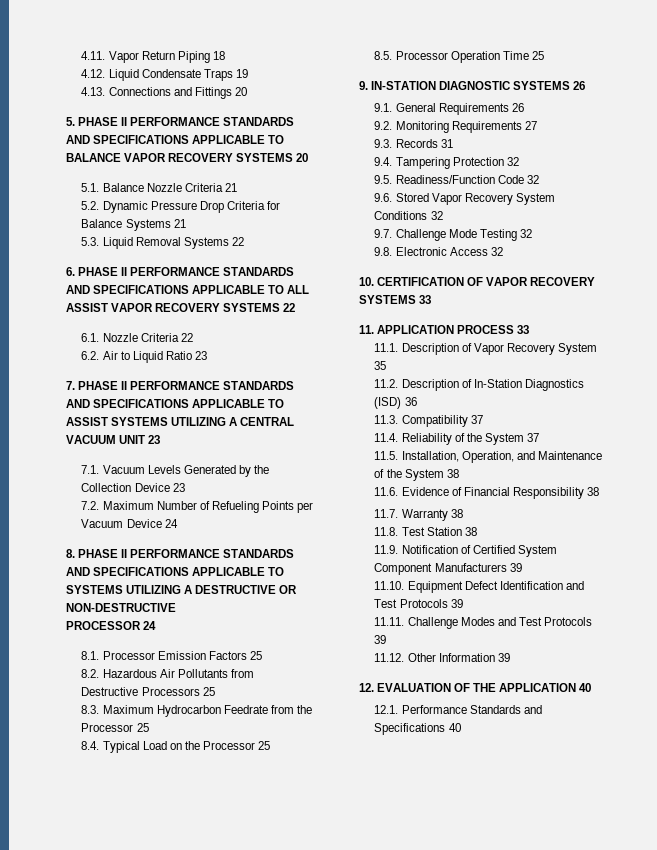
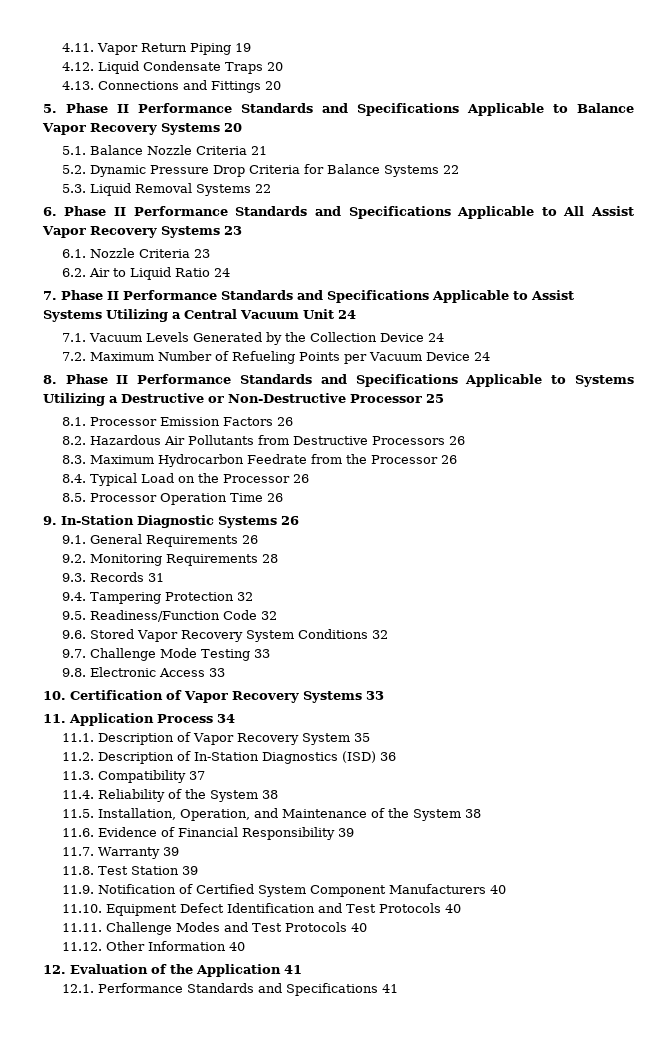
[212,51,225,60] 18 -> [234,43,251,52] 19
[235,69,248,78] 19 -> [266,62,283,71] 20
[77,117,295,126] [65,135,285,144] [65,153,294,162] PHASE II PERFORMANCE STANDARDS AND SPECIFICATIONS APPLICABLE TO BALANCE VAPOR RECOVERY SYSTEMS -> [65,103,635,116] [41,123,220,135] Phase II Performance Standards and Specifications Applicable to Balance Vapor Recovery Systems
[173,219,186,228] 21 -> [442,165,459,174] 22
[77,267,295,276] [65,285,310,294] [65,303,296,312] PHASE II PERFORMANCE STANDARDS AND SPECIFICATIONS APPLICABLE TO ALL ASSIST VAPOR RECOVERY SYSTEMS 22 -> [64,206,634,219] [41,226,242,238] Phase II Performance Standards and Specifications Applicable to All Assist Vapor Recovery Systems 23
[180,333,193,342] 22 -> [193,249,210,258] 23
[195,351,208,360] 23 -> [213,268,230,277] 24
[77,381,295,390] [65,399,285,408] [65,417,295,426] [65,435,160,444] PHASE II PERFORMANCE STANDARDS AND SPECIFICATIONS APPLICABLE TO ASSIST SYSTEMS UTILIZING A CENTRAL VACUUM UNIT 23 -> [60,290,574,303] [42,309,356,322] Phase II Performance Standards and Specifications Applicable to Assist Systems Utilizing a Central Vacuum Unit 24
[172,483,185,492] 23 -> [427,333,444,342] 24
[77,549,295,558] [65,567,285,576] [65,585,298,594] [65,603,176,612] [65,621,156,630] PHASE II PERFORMANCE STANDARDS AND SPECIFICATIONS APPLICABLE TO SYSTEMS UTILIZING A DESTRUCTIVE OR NON-DESTRUCTIVE // PROCESSOR 24 -> [65,374,634,387] [42,393,444,406] Phase II Performance Standards and Specifications Applicable to Systems Utilizing a Destructive or Non-Destructive Processor 25
[249,651,262,660] 25 -> [276,417,293,426] 26
[202,687,215,696] 25 -> [448,436,465,445] 26
[136,723,149,732] 25 -> [440,455,457,464] 26
[258,741,271,750] 25 -> [292,474,309,483] 26
[531,51,544,60] 25 -> [266,493,283,502] 26
[370,81,571,90] IN-STATION DIAGNOSTIC SYSTEMS -> [60,515,277,528] In-Station Diagnostic Systems
[524,121,537,130] 27 -> [261,554,278,563] 28
[519,229,532,238] 32 -> [253,649,270,658] 33
[490,247,503,256] 32 -> [208,668,225,677] 33
[376,277,596,286] [358,295,416,304] CERTIFICATION OF VAPOR RECOVERY SYSTEMS -> [69,690,362,703] Certification of Vapor Recovery Systems
[376,325,530,334] APPLICATION PROCESS 33 -> [68,713,235,726] Application Process 34
[527,433,540,442] 37 -> [261,790,278,799] 38
[587,487,600,496] 38 -> [337,828,354,837] 39
[450,509,463,518] 38 -> [162,847,179,856] 39
[464,527,477,536] 38 -> [181,866,198,875] 39
[509,563,522,572] 39 -> [489,885,506,894] 40
[450,599,463,608] 39 -> [444,904,461,913] 40
[374,635,387,644] 39 -> [350,923,367,932] 40
[497,653,510,662] 39 -> [228,942,245,951] 40
[376,683,592,692] EVALUATION OF THE APPLICATION 40 -> [69,964,302,977] Evaluation of the Application 41
[448,723,461,732] 40 -> [381,984,398,993] 41

